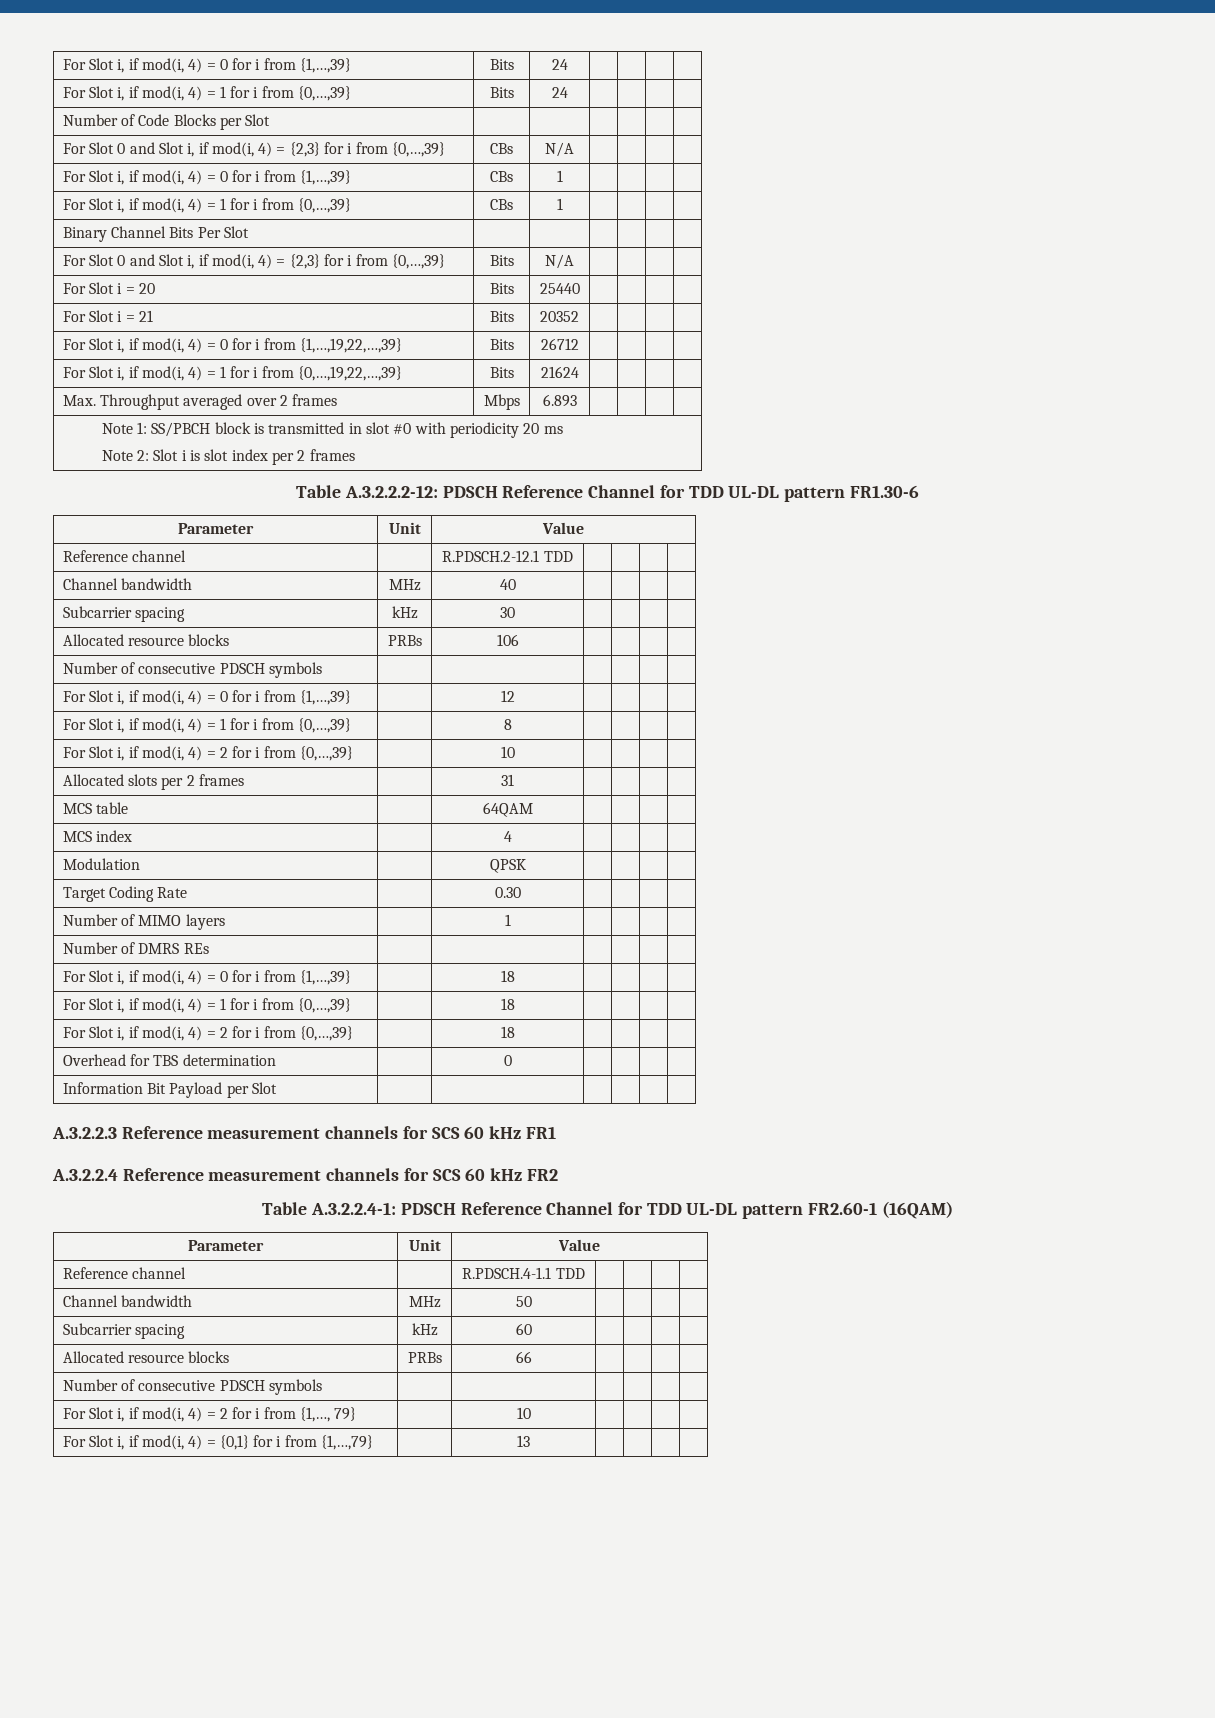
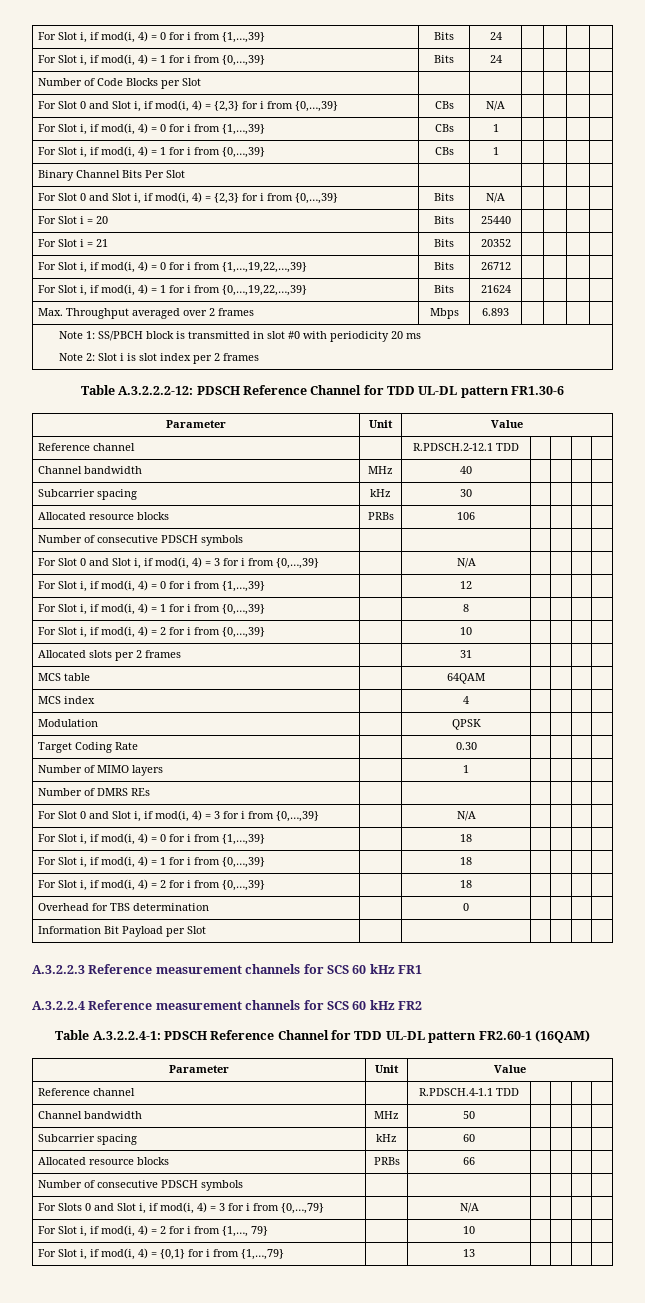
(322, 670) none -> [38,557,320,569] [456,558,476,568] // For Slot 0 and Slot i, if mod(i, 4) = 3 for i from {0,…,39} | | N/A | | | |
(209, 948) none -> [38,810,320,822] [456,811,476,821] // For Slot 0 and Slot i, if mod(i, 4) = 3 for i from {0,…,39} | | N/A | | | |
(322, 1387) none -> [38,1202,325,1214] [459,1203,479,1213] // For Slots 0 and Slot i, if mod(i, 4) = 3 for i from {0,…,79} | | N/A | | | |

